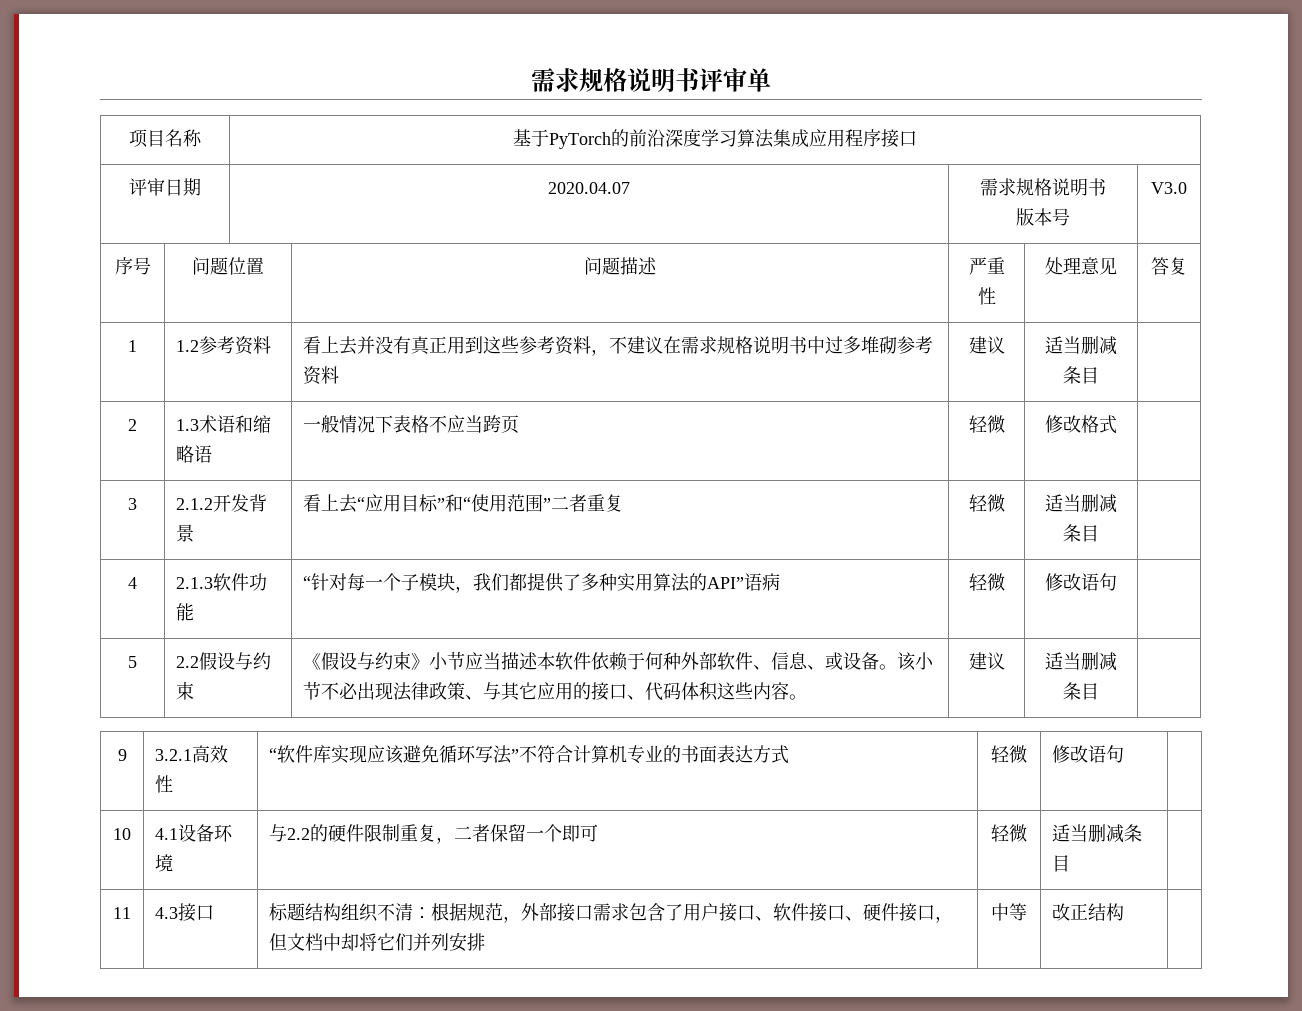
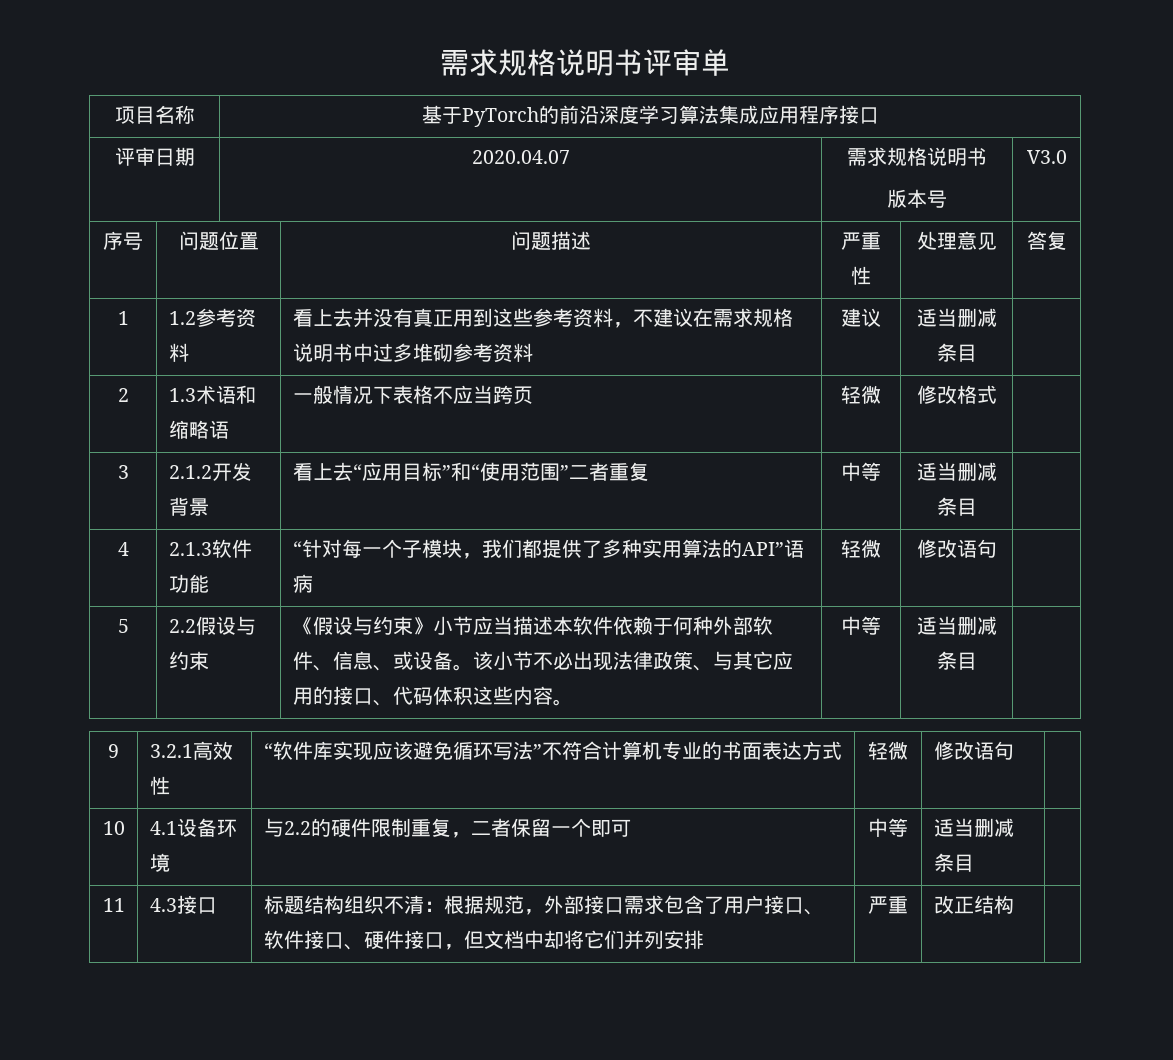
[968,494,1005,512] 轻微 -> [841,462,881,481] 中等
[968,652,1005,670] 建议 -> [841,616,881,635] 中等
[991,824,1027,842] 轻微 -> [868,818,908,837] 中等
[991,903,1027,921] 中等 -> [868,896,908,914] 严重

